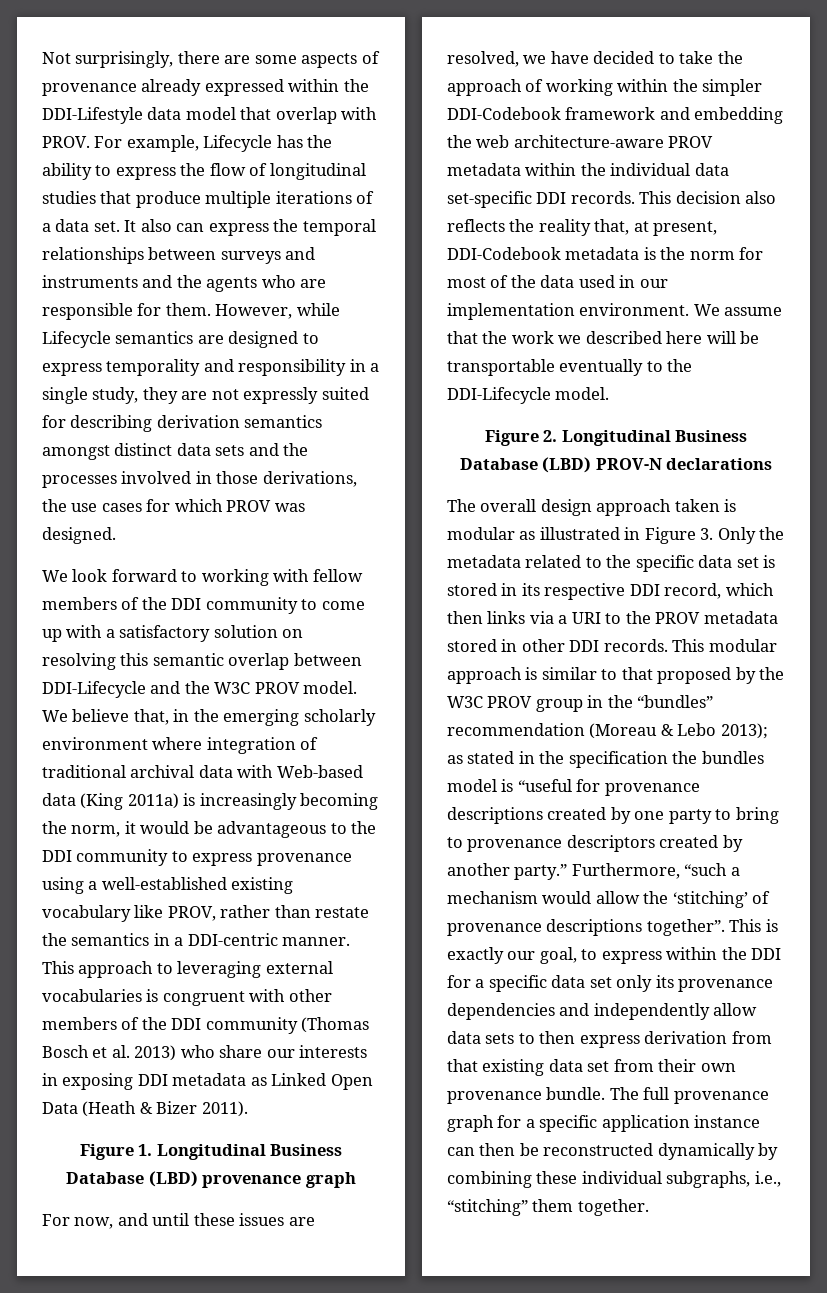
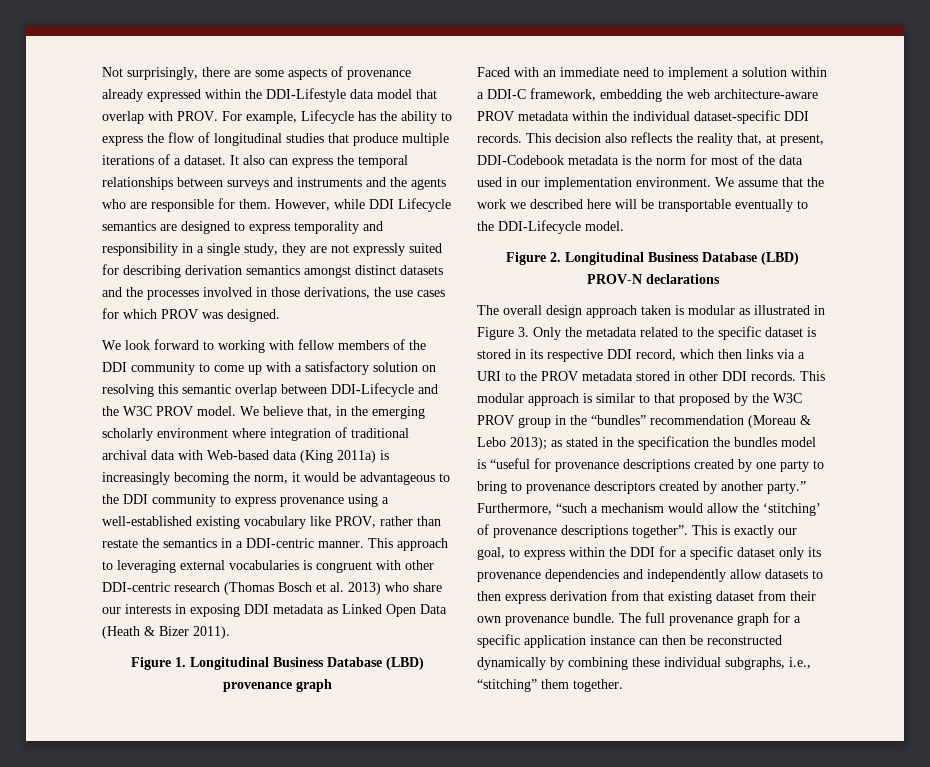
[55,219,120,232] data set. -> [184,155,226,165] dataset.
(340, 309) none -> [369,199,394,209] DDI
[176,443,245,456] data sets -> [400,265,443,275] datasets
[42,1017,298,1034] members of the DDI community -> [102,582,220,592] DDI-centric research
[42,1213,315,1229] [447,51,743,67] [447,79,763,96] [447,107,690,120] For now, and until these issues are resolved, we have decided to take the approach of working within the simpler DDI-Codebook framework and -> [477,67,827,80] [477,88,596,101] Faced with an immediate need to implement a solution within a DDI-C framework,
[694,163,729,176] [447,191,532,208] data set-specific -> [694,110,780,124] dataset-specific
[698,555,759,568] data set -> [765,327,803,337] dataset
[551,975,612,988] data set -> [737,547,775,557] dataset
[447,1031,515,1044] data sets -> [765,569,808,579] datasets
[548,1059,610,1072] data set -> [716,591,754,601] dataset

